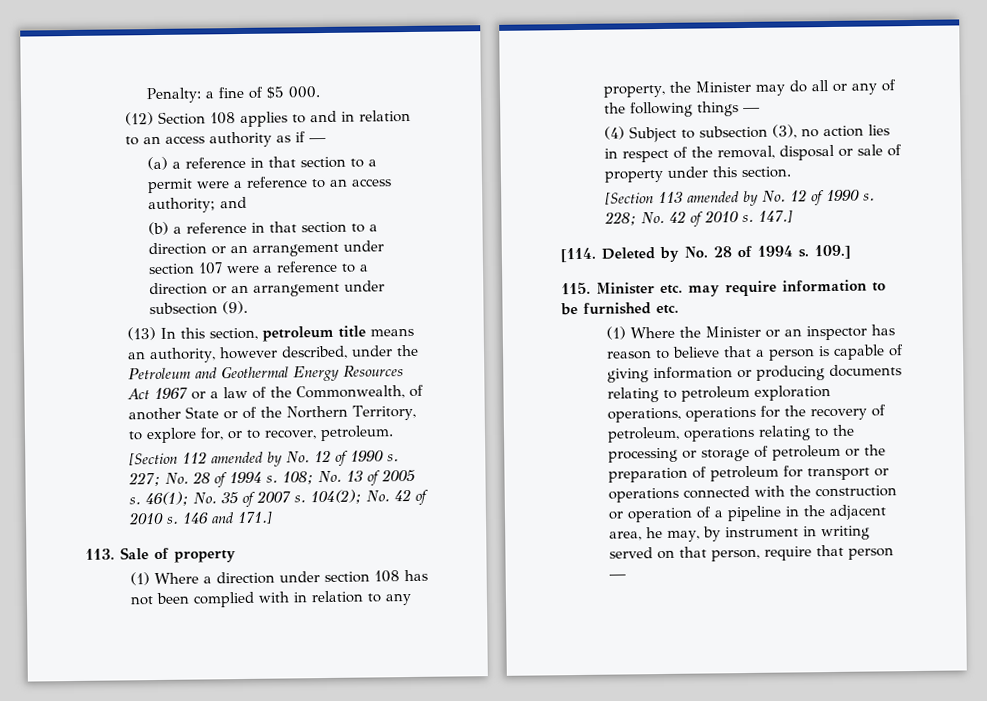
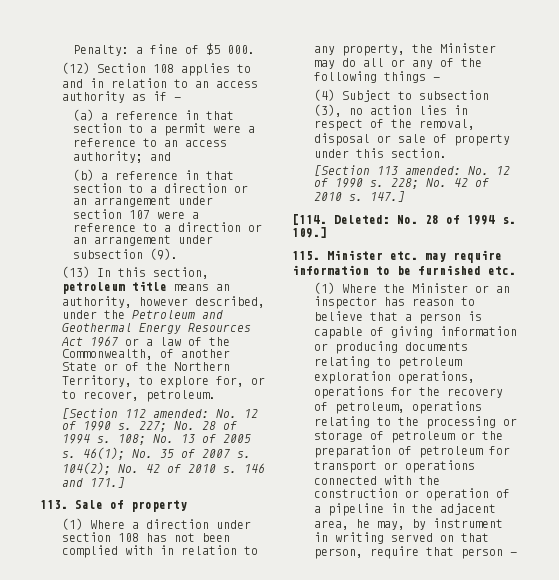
[210,451,283,467] amended by -> [153,409,210,418] amended:
[686,190,759,207] amended by -> [405,166,462,175] amended:
[601,246,679,263] Deleted by -> [334,215,390,224] Deleted:

